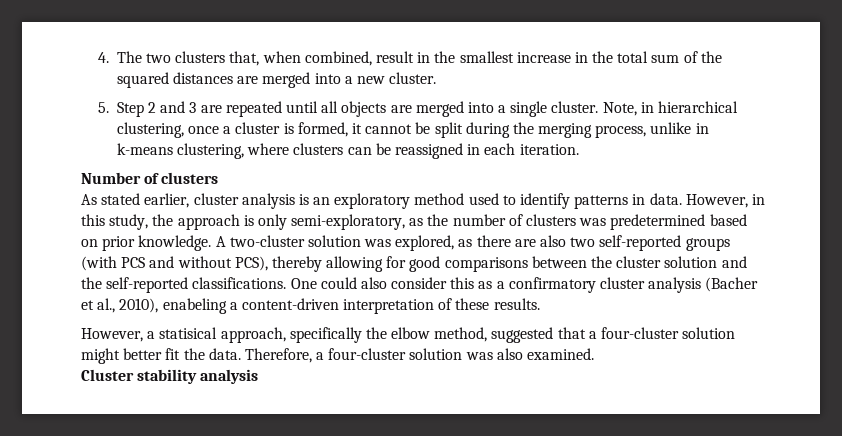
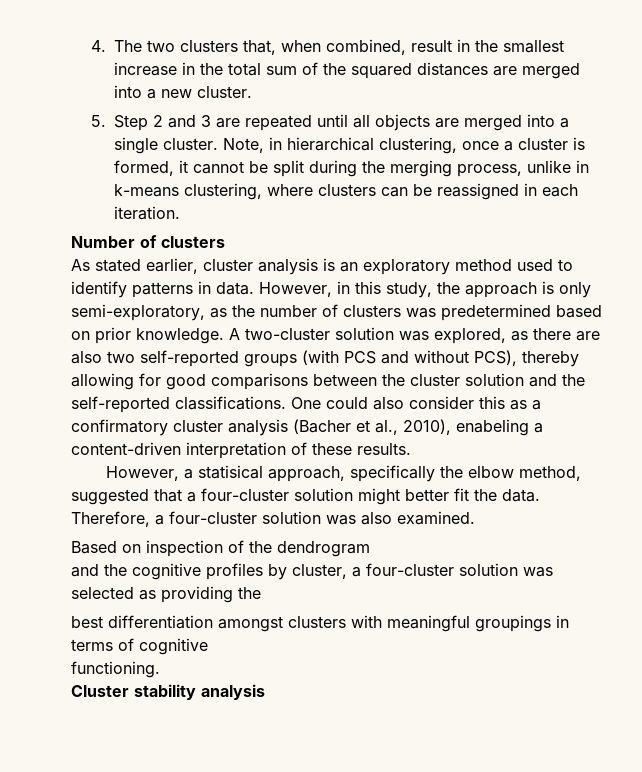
(595, 354) none -> [71,540,370,557] [71,563,553,580] [71,586,261,603] [71,615,569,632] [71,638,208,655] [71,661,160,678] // Based on inspection of the dendrogram // and the cognitive profiles by cluster, a four-cluster solution was selected as providing the // best differentiation amongst clusters with meaningful groupings in terms of cognitive // functioning.

